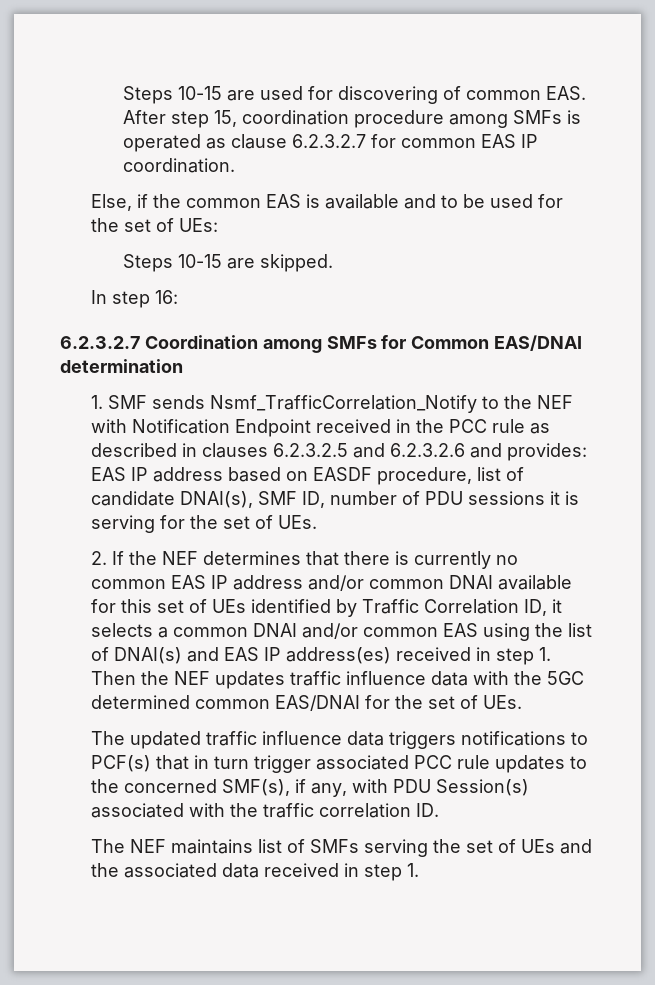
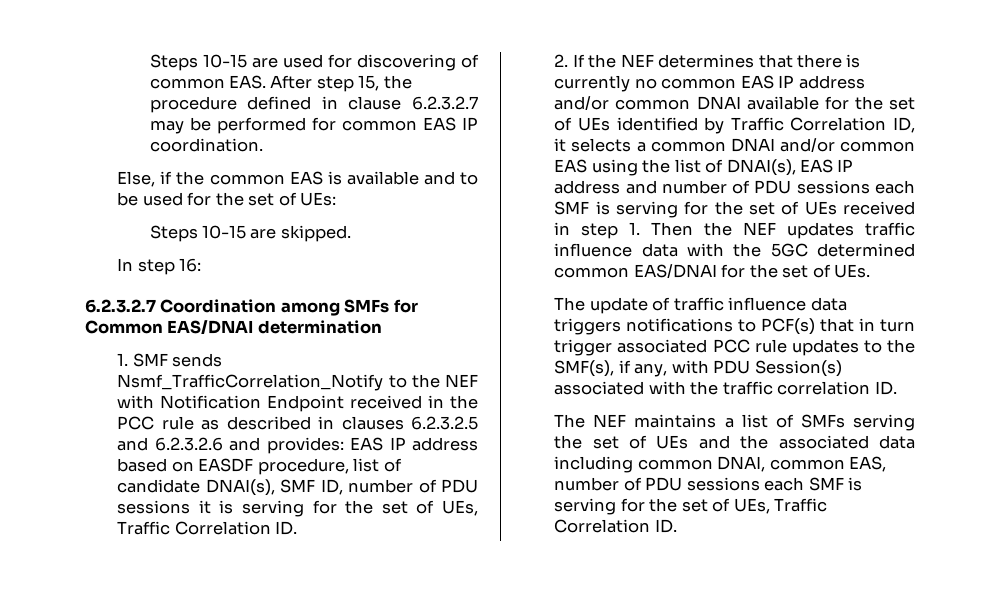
[241,110,581,128] [122,134,366,152] coordination procedure among SMFs is operated as clause 6.2.3.2.7 -> [383,75,412,89] [149,96,479,113] [149,117,306,134] the procedure defined in clause 6.2.3.2.7 may be performed
[278,515,318,529] UEs. -> [442,500,479,516] [117,521,298,535] UEs, Traffic Correlation ID.
[121,599,153,613] this -> [854,96,883,110] the
[114,647,392,664] DNAI(s) and EAS IP address(es) -> [726,159,854,176] [554,180,915,194] [554,201,837,218] DNAI(s), EAS IP address and number of PDU sessions each SMF is serving for the set of UEs
[130,731,202,749] updated -> [589,297,671,314] update of
[124,779,218,793] concerned -> (915, 346) none
(254, 846) none -> [724,418,734,428] a
[264,863,420,881] received in step 1. -> [554,456,887,473] [554,477,863,491] [554,498,828,515] [554,519,677,533] including common DNAI, common EAS, number of PDU sessions each SMF is serving for the set of UEs, Traffic Correlation ID.

